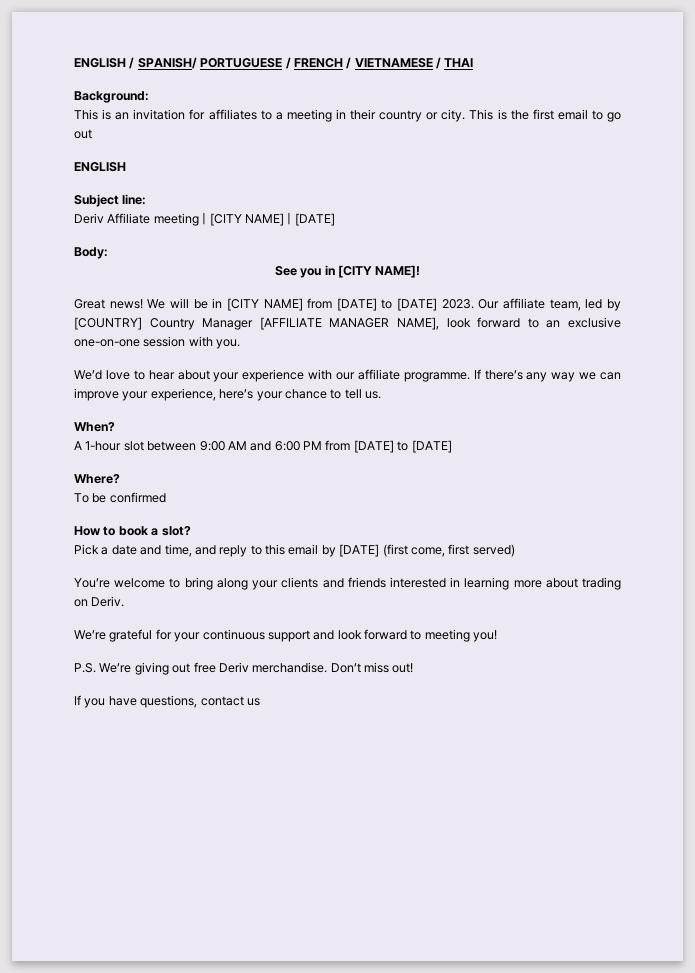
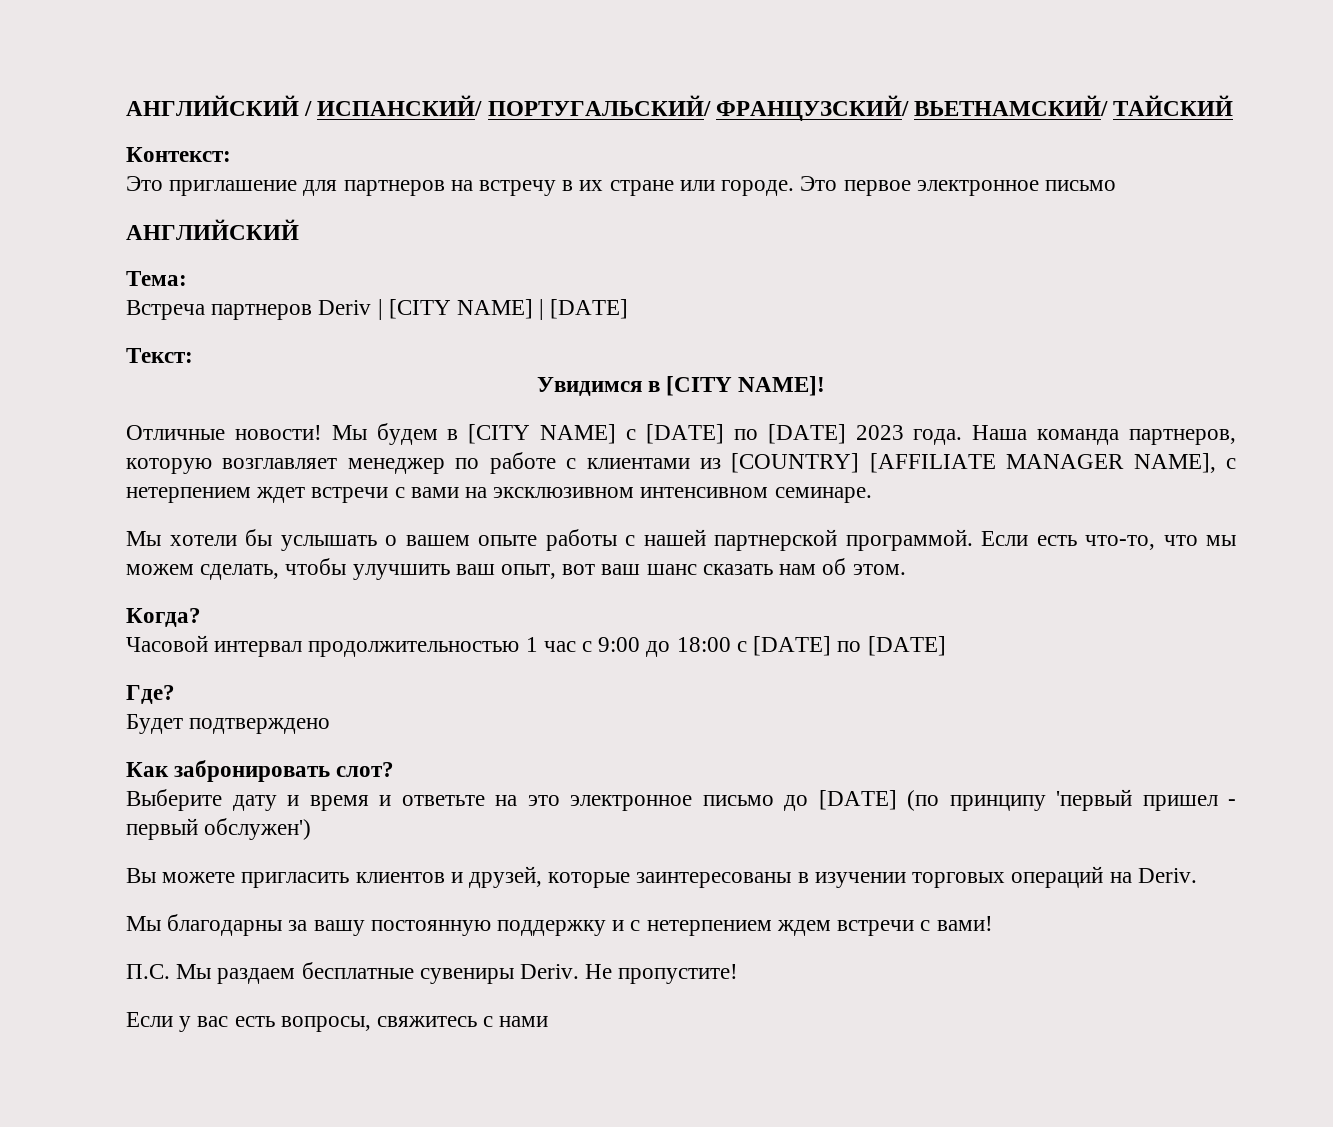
[74,57,474,69] [74,91,149,103] [74,109,622,122] [74,129,92,139] [74,162,126,172] [74,194,147,207] [74,213,199,226] ENGLISH / SPANISH/ PORTUGUESE / FRENCH / VIETNAMESE / THAI // Background: // This is an invitation for affiliates to a meeting in their country or city. This is the first email to go out // ENGLISH // Subject line: // Deriv Affiliate meeting -> [126,95,1234,121] [126,147,231,162] [126,176,1116,196] [126,219,299,240] [126,271,187,286] [126,300,372,320] АНГЛИЙСКИЙ / ИСПАНСКИЙ/ ПОРТУГАЛЬСКИЙ/ ФРАНЦУЗСКИЙ/ ВЬЕТНАМСКИЙ/ ТАЙСКИЙ // Контекст: // Это приглашение для партнеров на встречу в их стране или городе. Это первое электронное письмо // АНГЛИЙСКИЙ // Тема: // Встреча партнеров Deriv
[74,247,108,259] [274,265,421,278] [74,298,621,311] [74,317,622,330] [74,336,241,349] [74,369,621,382] [74,388,381,401] [74,422,115,432] [74,440,452,453] [74,474,120,484] [74,492,166,503] [74,526,191,536] [74,544,515,557] [74,577,621,590] [74,596,125,607] [74,629,498,642] [74,662,414,675] [74,695,260,708] Body: // See you in [CITY NAME]! // Great news! We will be in [CITY NAME] from [DATE] to [DATE] 2023. Our affiliate team, led by [COUNTRY] Country Manager [AFFILIATE MANAGER NAME], look forward to an exclusive one-on-one session with you. // We’d love to hear about your experience with our affiliate programme. If there’s any way we can improve your experience, here’s your chance to tell us. // When? // A 1-hour slot between 9:00 AM and 6:00 PM from [DATE] to [DATE] // Where? // To be confirmed // How to book a slot? // Pick a date and time, and reply to this email by [DATE] (first come, first served) // You’re welcome to bring along your clients and friends interested in learning more about trading on Deriv. // We’re grateful for your continuous support and look forward to meeting you! // P.S. We’re giving out free Deriv merchandise. Don’t miss out! // If you have questions, contact us -> [126,348,193,363] [536,376,826,396] [126,423,1236,445] [126,452,1236,474] [126,487,872,503] [126,529,1236,551] [126,558,906,580] [126,608,201,627] [126,635,946,657] [126,685,175,704] [126,714,331,734] [126,760,395,782] [126,789,1236,811] [126,818,312,840] [126,866,1197,888] [126,914,993,936] [126,962,739,984] [126,1012,549,1032] Текст: // Увидимся в [CITY NAME]! // Отличные новости! Мы будем в [CITY NAME] с [DATE] по [DATE] 2023 года. Наша команда партнеров, которую возглавляет менеджер по работе с клиентами из [COUNTRY] [AFFILIATE MANAGER NAME], с нетерпением ждет встречи с вами на эксклюзивном интенсивном семинаре. // Мы хотели бы услышать о вашем опыте работы с нашей партнерской программой. Если есть что-то, что мы можем сделать, чтобы улучшить ваш опыт, вот ваш шанс сказать нам об этом. // Когда? // Часовой интервал продолжительностью 1 час с 9:00 до 18:00 с [DATE] по [DATE] // Где? // Будет подтверждено // Как забронировать слот? // Выберите дату и время и ответьте на это электронное письмо до [DATE] (по принципу 'первый пришел - первый обслужен') // Вы можете пригласить клиентов и друзей, которые заинтересованы в изучении торговых операций на Deriv. // Мы благодарны за вашу постоянную поддержку и с нетерпением ждем встречи с вами! // П.С. Мы раздаем бесплатные сувениры Deriv. Не пропустите! // Если у вас есть вопросы, свяжитесь с нами

